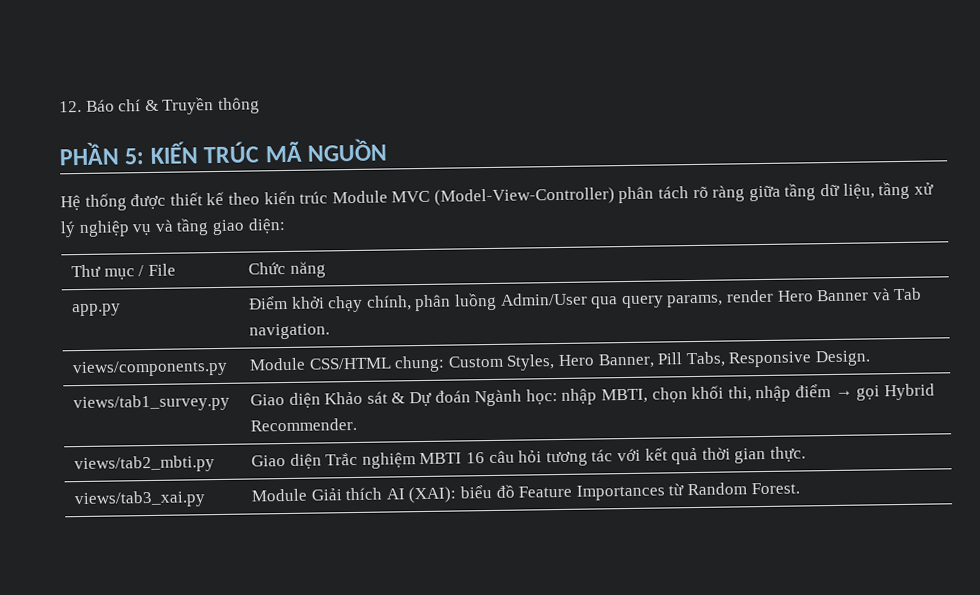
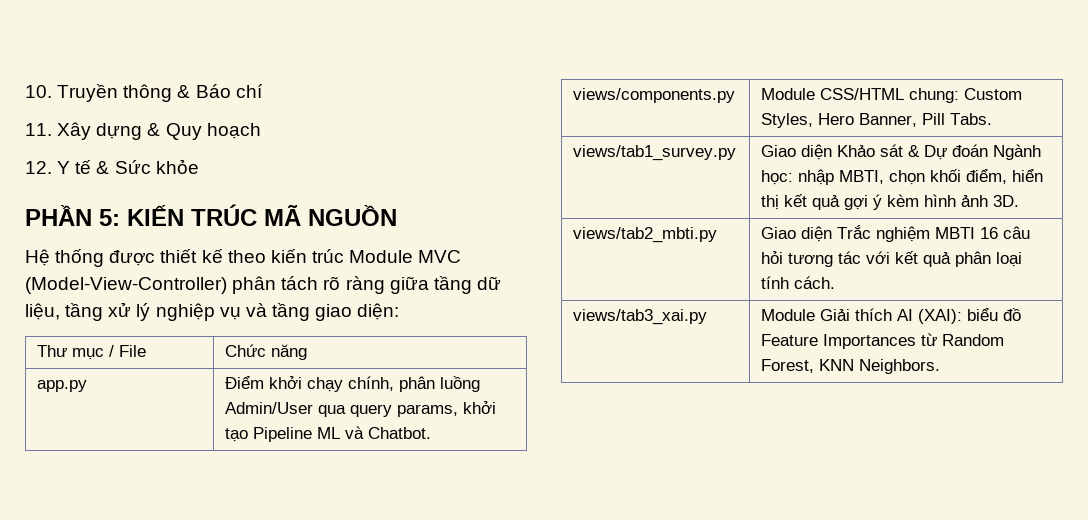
[59,97,260,115] 12. Báo chí & Truyền thông -> [25,84,263,102] [25,122,261,140] [25,159,199,174] 10. Truyền thông & Báo chí // 11. Xây dựng & Quy hoạch // 12. Y tế & Sức khỏe
[726,287,923,303] [249,323,331,340] render Hero Banner và Tab navigation. -> [463,401,497,414] [225,426,432,442] khởi tạo Pipeline ML và Chatbot.
[685,350,872,368] Tabs, Responsive Design. -> [950,113,993,125] Tabs.
[727,383,935,403] [250,417,358,432] thi, nhập điểm → gọi Hybrid Recommender. -> [966,169,1044,184] [761,194,1020,210] điểm, hiển thị kết quả gợi ý kèm hình ảnh 3D.
[701,446,806,464] thời gian thực. -> [955,251,1023,267] [761,276,836,289] phân loại tính cách.
[750,482,800,495] Forest. -> [761,359,941,374] Forest, KNN Neighbors.

